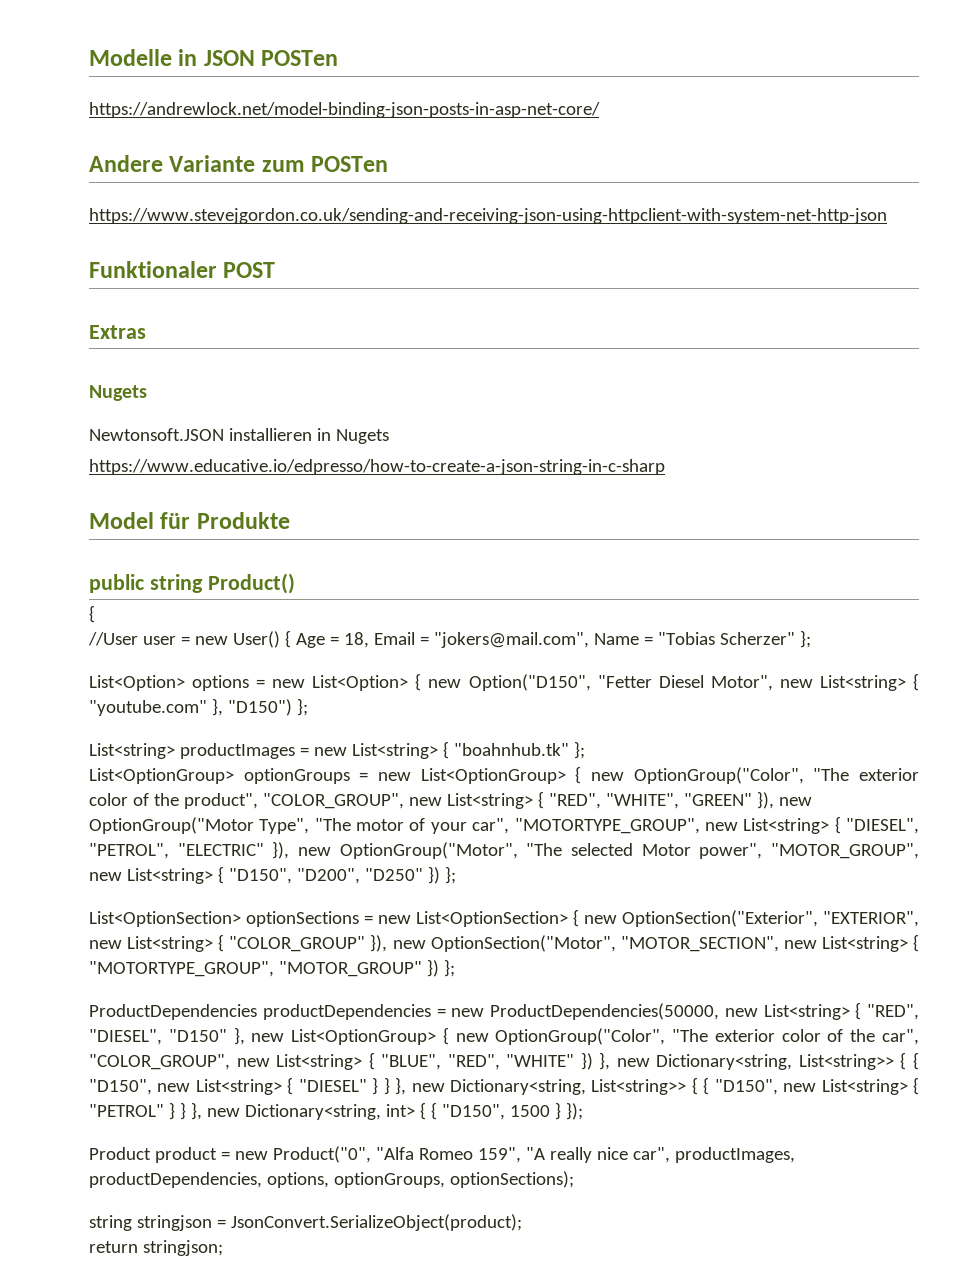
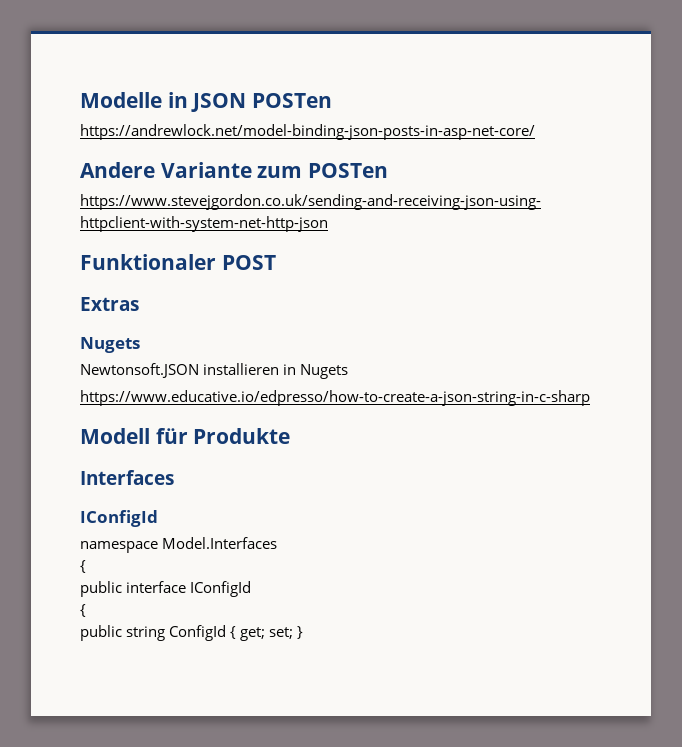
[89,512,154,529] Model -> [80,428,150,444] Modell
[89,573,295,594] [89,605,95,623] [88,630,811,648] [89,673,920,691] [89,698,308,716] [89,741,585,759] [89,766,919,784] [89,791,812,809] [89,816,919,834] [89,841,919,859] [89,866,456,884] [89,909,919,927] [89,934,920,952] [89,959,455,977] [89,1002,919,1020] [89,1027,919,1045] [89,1052,920,1070] [89,1077,919,1095] [89,1102,583,1120] [89,1146,795,1163] [89,1171,574,1188] [89,1214,522,1231] [89,1240,223,1256] public string Product() // { // //User user = new User() { Age = 18, Email = "jokers@mail.com", Name = "Tobias Scherzer" }; // List<Option> options = new List<Option> { new Option("D150", "Fetter Diesel Motor", new List<string> { "youtube.com" }, "D150") }; // List<string> productImages = new List<string> { "boahnhub.tk" }; // List<OptionGroup> optionGroups = new List<OptionGroup> { new OptionGroup("Color", "The exterior color of the product", "COLOR_GROUP", new List<string> { "RED", "WHITE", "GREEN" }), new OptionGroup("Motor Type", "The motor of your car", "MOTORTYPE_GROUP", new List<string> { "DIESEL", "PETROL", "ELECTRIC" }), new OptionGroup("Motor", "The selected Motor power", "MOTOR_GROUP", new List<string> { "D150", "D200", "D250" }) }; // List<OptionSection> optionSections = new List<OptionSection> { new OptionSection("Exterior", "EXTERIOR", new List<string> { "COLOR_GROUP" }), new OptionSection("Motor", "MOTOR_SECTION", new List<string> { "MOTORTYPE_GROUP", "MOTOR_GROUP" }) }; // ProductDependencies productDependencies = new ProductDependencies(50000, new List<string> { "RED", "DIESEL", "D150" }, new List<OptionGroup> { new OptionGroup("Color", "The exterior color of the car", "COLOR_GROUP", new List<string> { "BLUE", "RED", "WHITE" }) }, new Dictionary<string, List<string>> { { "D150", new List<string> { "DIESEL" } } }, new Dictionary<string, List<string>> { { "D150", new List<string> { "PETROL" } } }, new Dictionary<string, int> { { "D150", 1500 } }); // Product product = new Product("0", "Alfa Romeo 159", "A really nice car", productImages, productDependencies, options, optionGroups, optionSections); // string stringjson = JsonConvert.SerializeObject(product); // return stringjson; -> [80,470,174,485] [80,510,158,527] [80,537,278,553] [80,560,86,573] [80,581,252,597] [80,604,86,617] [80,625,304,641] Interfaces // IConfigId // namespace Model.Interfaces // { // public interface IConfigId // { // public string ConfigId { get; set; }

